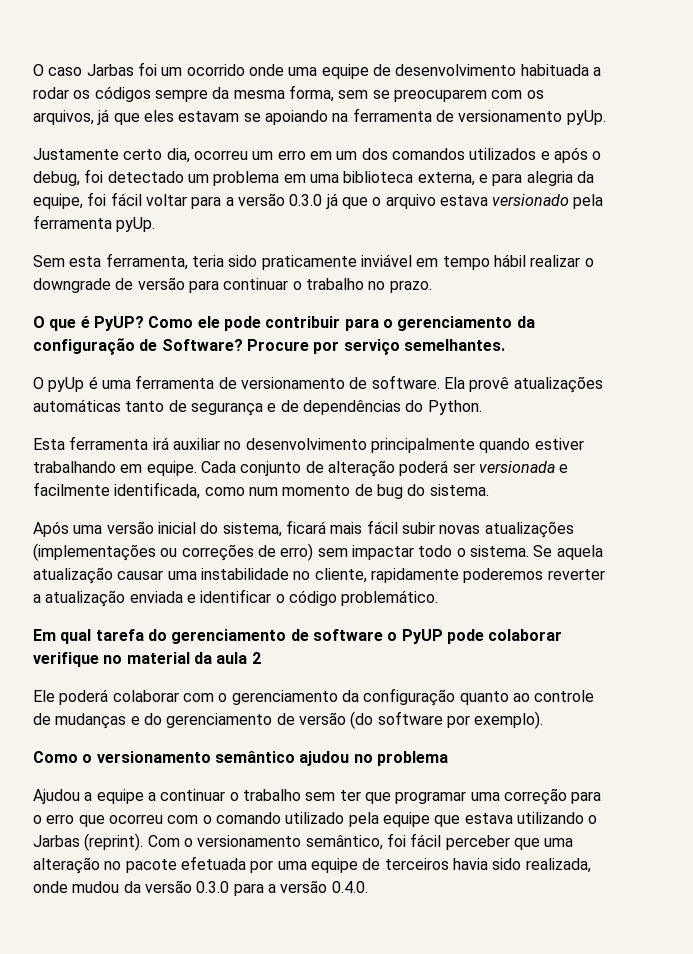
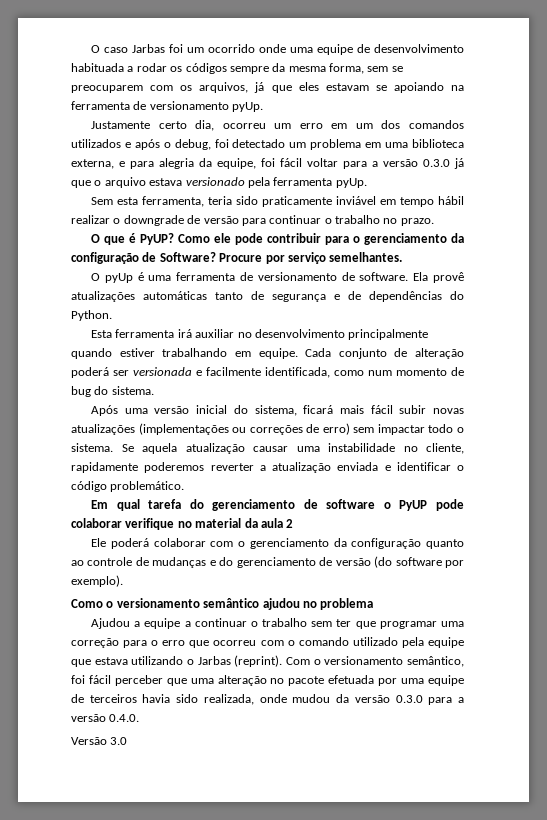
(368, 887) none -> [71,737,128,745] // Versão 3.0

